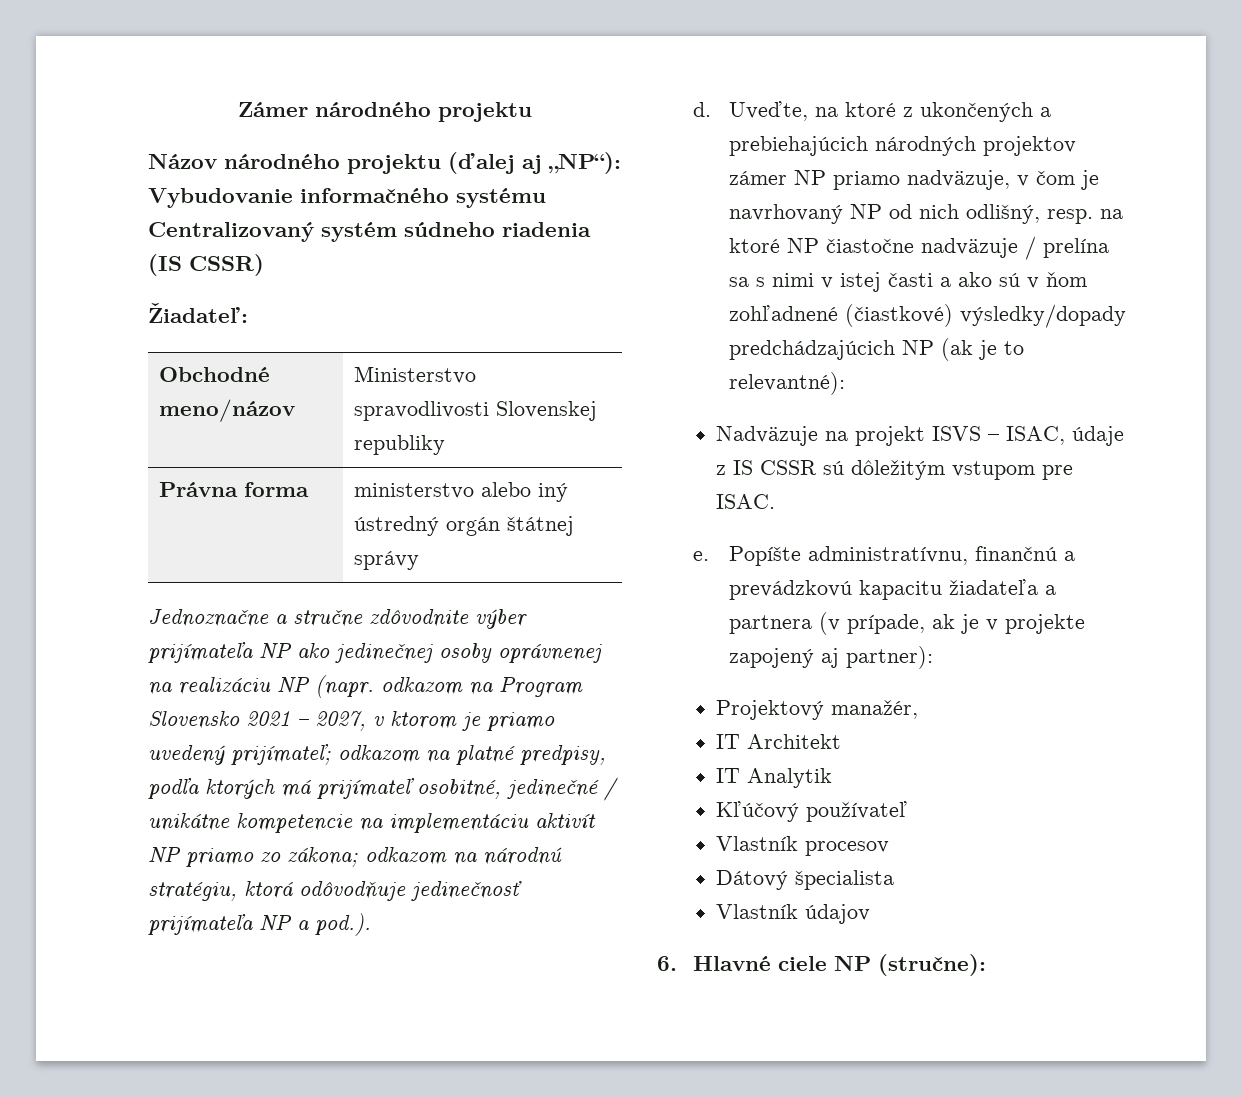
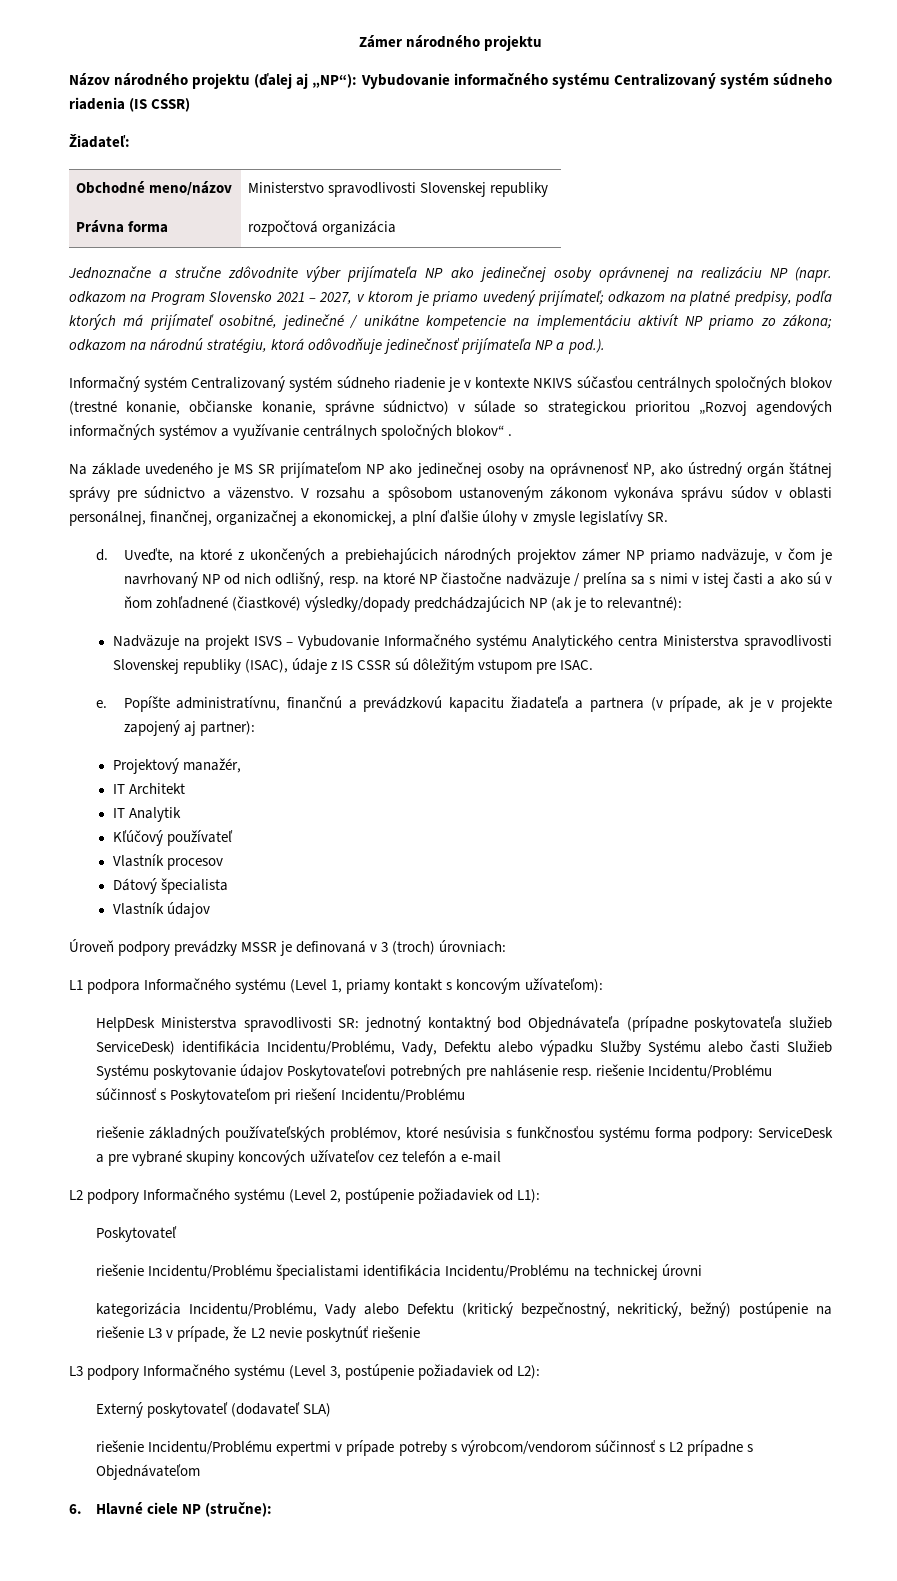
[353,482,568,502] [353,516,574,536] [353,551,419,570] ministerstvo alebo iný ústredný orgán štátnej správy -> [248,220,397,236] rozpočtová organizácia
(371, 924) none -> [69,376,832,392] [69,400,832,416] [69,424,513,440] [69,462,832,478] [69,486,833,502] [69,510,668,526] // Informačný systém Centralizovaný systém súdneho riadenie je v kontexte NKIVS súčasťou centrálnych spoločných blokov (trestné konanie, občianske konanie, správne súdnictvo) v súlade so strategickou prioritou „Rozvoj agendových informačných systémov a využívanie centrálnych spoločných blokov“ . // Na základe uvedeného je MS SR prijímateľom NP ako jedinečnej osoby na oprávnenosť NP, ako ústredný orgán štátnej správy pre súdnictvo a väzenstvo. V rozsahu a spôsobom ustanoveným zákonom vykonáva správu súdov v oblasti personálnej, finančnej, organizačnej a ekonomickej, a plní ďalšie úlohy v zmysle legislatívy SR.
[1006,426,1066,445] ISAC, -> [298,634,832,650] [112,659,288,674] Vybudovanie Informačného systému Analytického centra Ministerstva spravodlivosti Slovenskej republiky (ISAC),
(871, 914) none -> [69,939,507,956] [69,978,603,994] [96,1016,833,1032] [96,1040,833,1056] [96,1064,772,1080] [96,1088,465,1104] [96,1126,834,1142] [96,1150,501,1166] [69,1188,541,1204] [96,1226,178,1242] [96,1264,702,1280] [96,1302,832,1318] [96,1326,420,1342] [69,1364,541,1380] [96,1402,332,1418] [96,1440,753,1456] [96,1464,201,1480] // Úroveň podpory prevádzky MSSR je definovaná v 3 (troch) úrovniach: // L1 podpora Informačného systému (Level 1, priamy kontakt s koncovým užívateľom): // HelpDesk Ministerstva spravodlivosti SR: jednotný kontaktný bod Objednávateľa (prípadne poskytovateľa služieb ServiceDesk) identifikácia Incidentu/Problému, Vady, Defektu alebo výpadku Služby Systému alebo časti Služieb Systému poskytovanie údajov Poskytovateľovi potrebných pre nahlásenie resp. riešenie Incidentu/Problému súčinnosť s Poskytovateľom pri riešení Incidentu/Problému // riešenie základných používateľských problémov, ktoré nesúvisia s funkčnosťou systému forma podpory: ServiceDesk a pre vybrané skupiny koncových užívateľov cez telefón a e-mail // L2 podpory Informačného systému (Level 2, postúpenie požiadaviek od L1): // Poskytovateľ // riešenie Incidentu/Problému špecialistami identifikácia Incidentu/Problému na technickej úrovni // kategorizácia Incidentu/Problému, Vady alebo Defektu (kritický bezpečnostný, nekritický, bežný) postúpenie na riešenie L3 v prípade, že L2 nevie poskytnúť riešenie // L3 podpory Informačného systému (Level 3, postúpenie požiadaviek od L2): // Externý poskytovateľ (dodavateľ SLA) // riešenie Incidentu/Problému expertmi v prípade potreby s výrobcom/vendorom súčinnosť s L2 prípadne s Objednávateľom

